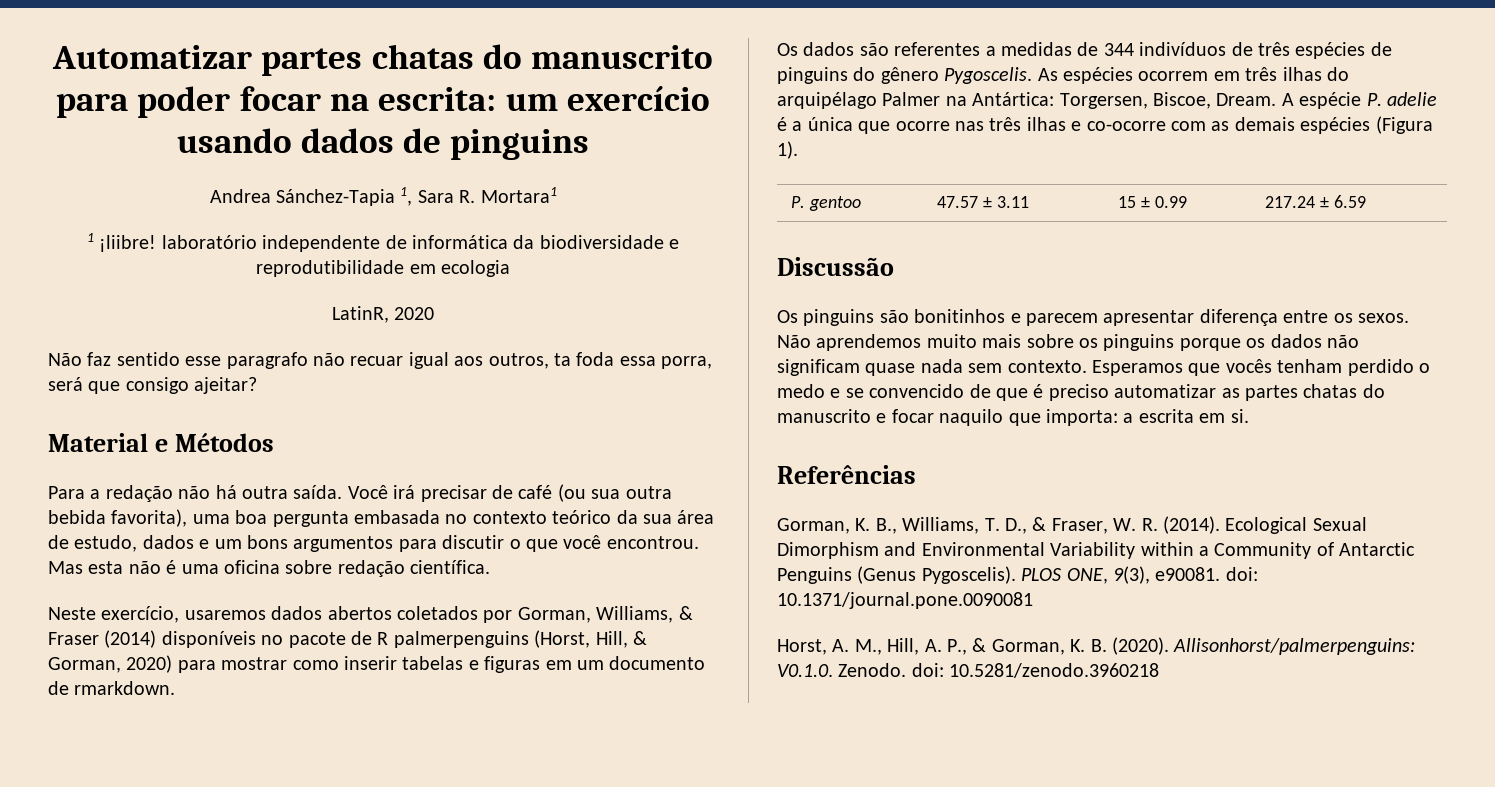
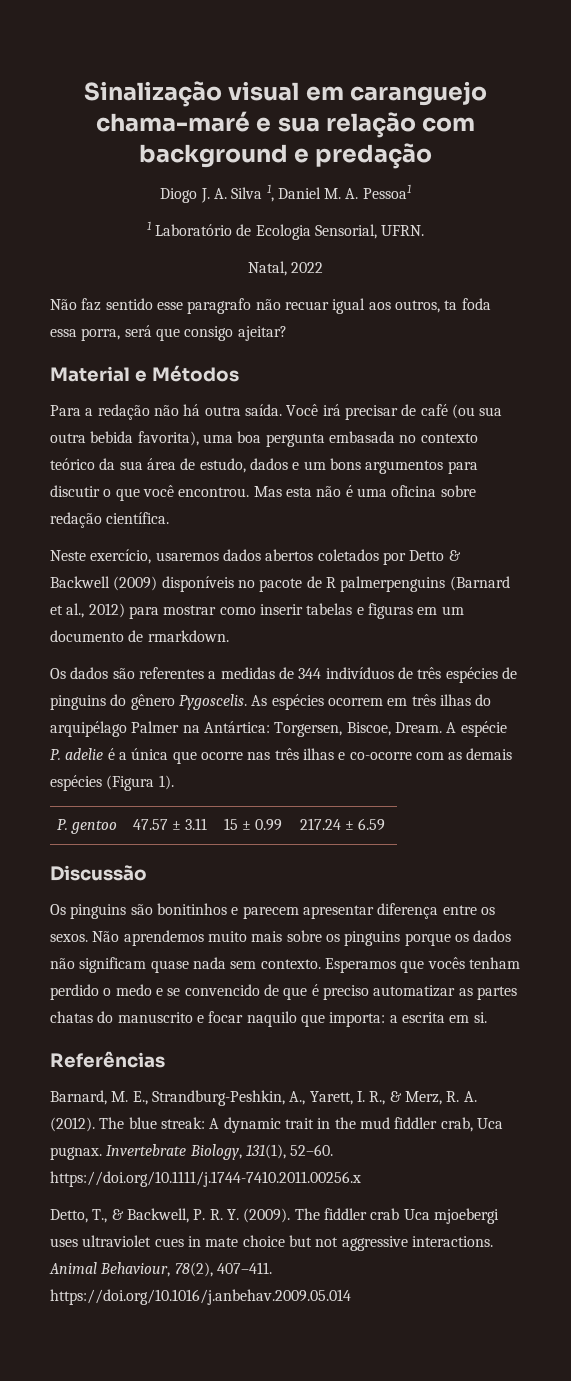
[51,44,714,76] [56,86,710,118] [176,128,590,160] [209,187,557,206] [86,233,680,252] [256,260,510,277] [331,306,435,323] Automatizar partes chatas do manuscrito para poder focar na escrita: um exercício usando dados de pinguins // Andrea Sánchez-Tapia 1, Sara R. Mortara1 // 1 ¡liibre! laboratório independente de informática da biodiversidade e reprodutibilidade em ecologia // LatinR, 2020 -> [83,81,488,107] [95,111,476,138] [138,143,433,169] [160,184,411,203] [146,221,425,240] [247,261,324,276] Sinalização visual em caranguejo chama-maré e sua relação com background e predação // Diogo J. A. Silva 1, Daniel M. A. Pessoa1 // 1 Laboratório de Ecologia Sensorial, UFRN. // Natal, 2022
[517,606,693,623] [48,630,157,648] Gorman, Williams, & Fraser (2014) -> [409,550,461,561] [50,576,158,591] Detto & Backwell (2009)
[534,630,647,648] [48,655,173,673] (Horst, Hill, & Gorman, 2020) -> [449,576,510,591] [50,603,125,618] (Barnard et al., 2012)
[777,516,1367,534] [777,542,1416,559] [777,566,1258,584] [777,592,1033,609] [777,637,1416,655] [777,663,1160,678] Gorman, K. B., Williams, T. D., & Fraser, W. R. (2014). Ecological Sexual Dimorphism and Environmental Variability within a Community of Antarctic Penguins (Genus Pygoscelis). PLOS ONE, 9(3), e90081. doi: 10.1371/journal.pone.0090081 // Horst, A. M., Hill, A. P., & Gorman, K. B. (2020). Allisonhorst/palmerpenguins: V0.1.0. Zenodo. doi: 10.5281/zenodo.3960218 -> [50,1090,477,1106] [50,1117,503,1133] [50,1144,334,1160] [50,1171,361,1187] [50,1208,499,1224] [50,1235,493,1251] [49,1262,272,1277] [50,1289,351,1305] Barnard, M. E., Strandburg-Peshkin, A., Yarett, I. R., & Merz, R. A. (2012). The blue streak: A dynamic trait in the mud fiddler crab, Uca pugnax. Invertebrate Biology, 131(1), 52–60. https://doi.org/10.1111/j.1744-7410.2011.00256.x // Detto, T., & Backwell, P. R. Y. (2009). The fiddler crab Uca mjoebergi uses ultraviolet cues in mate choice but not aggressive interactions. Animal Behaviour, 78(2), 407–411. https://doi.org/10.1016/j.anbehav.2009.05.014

